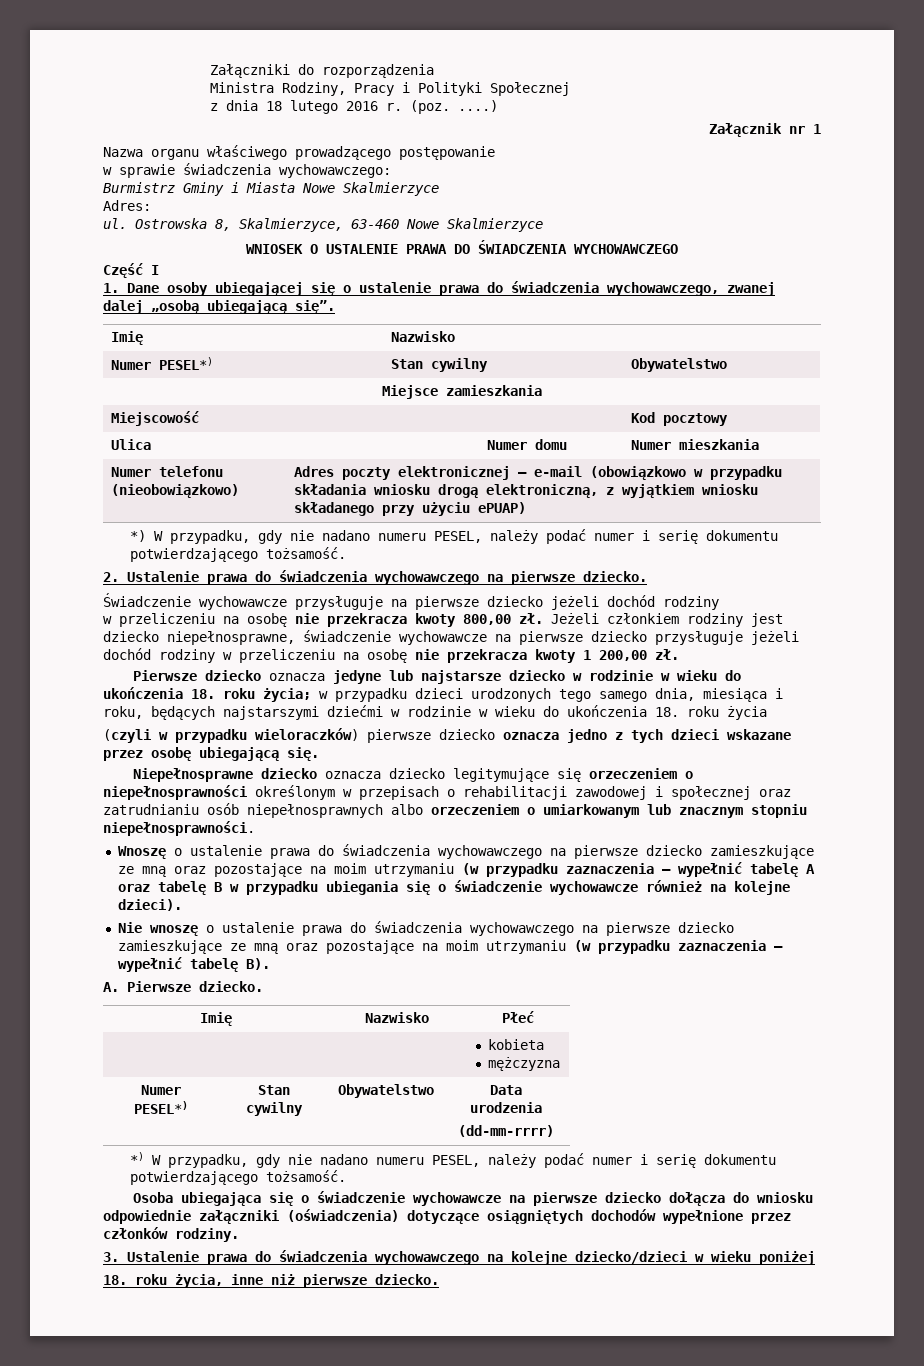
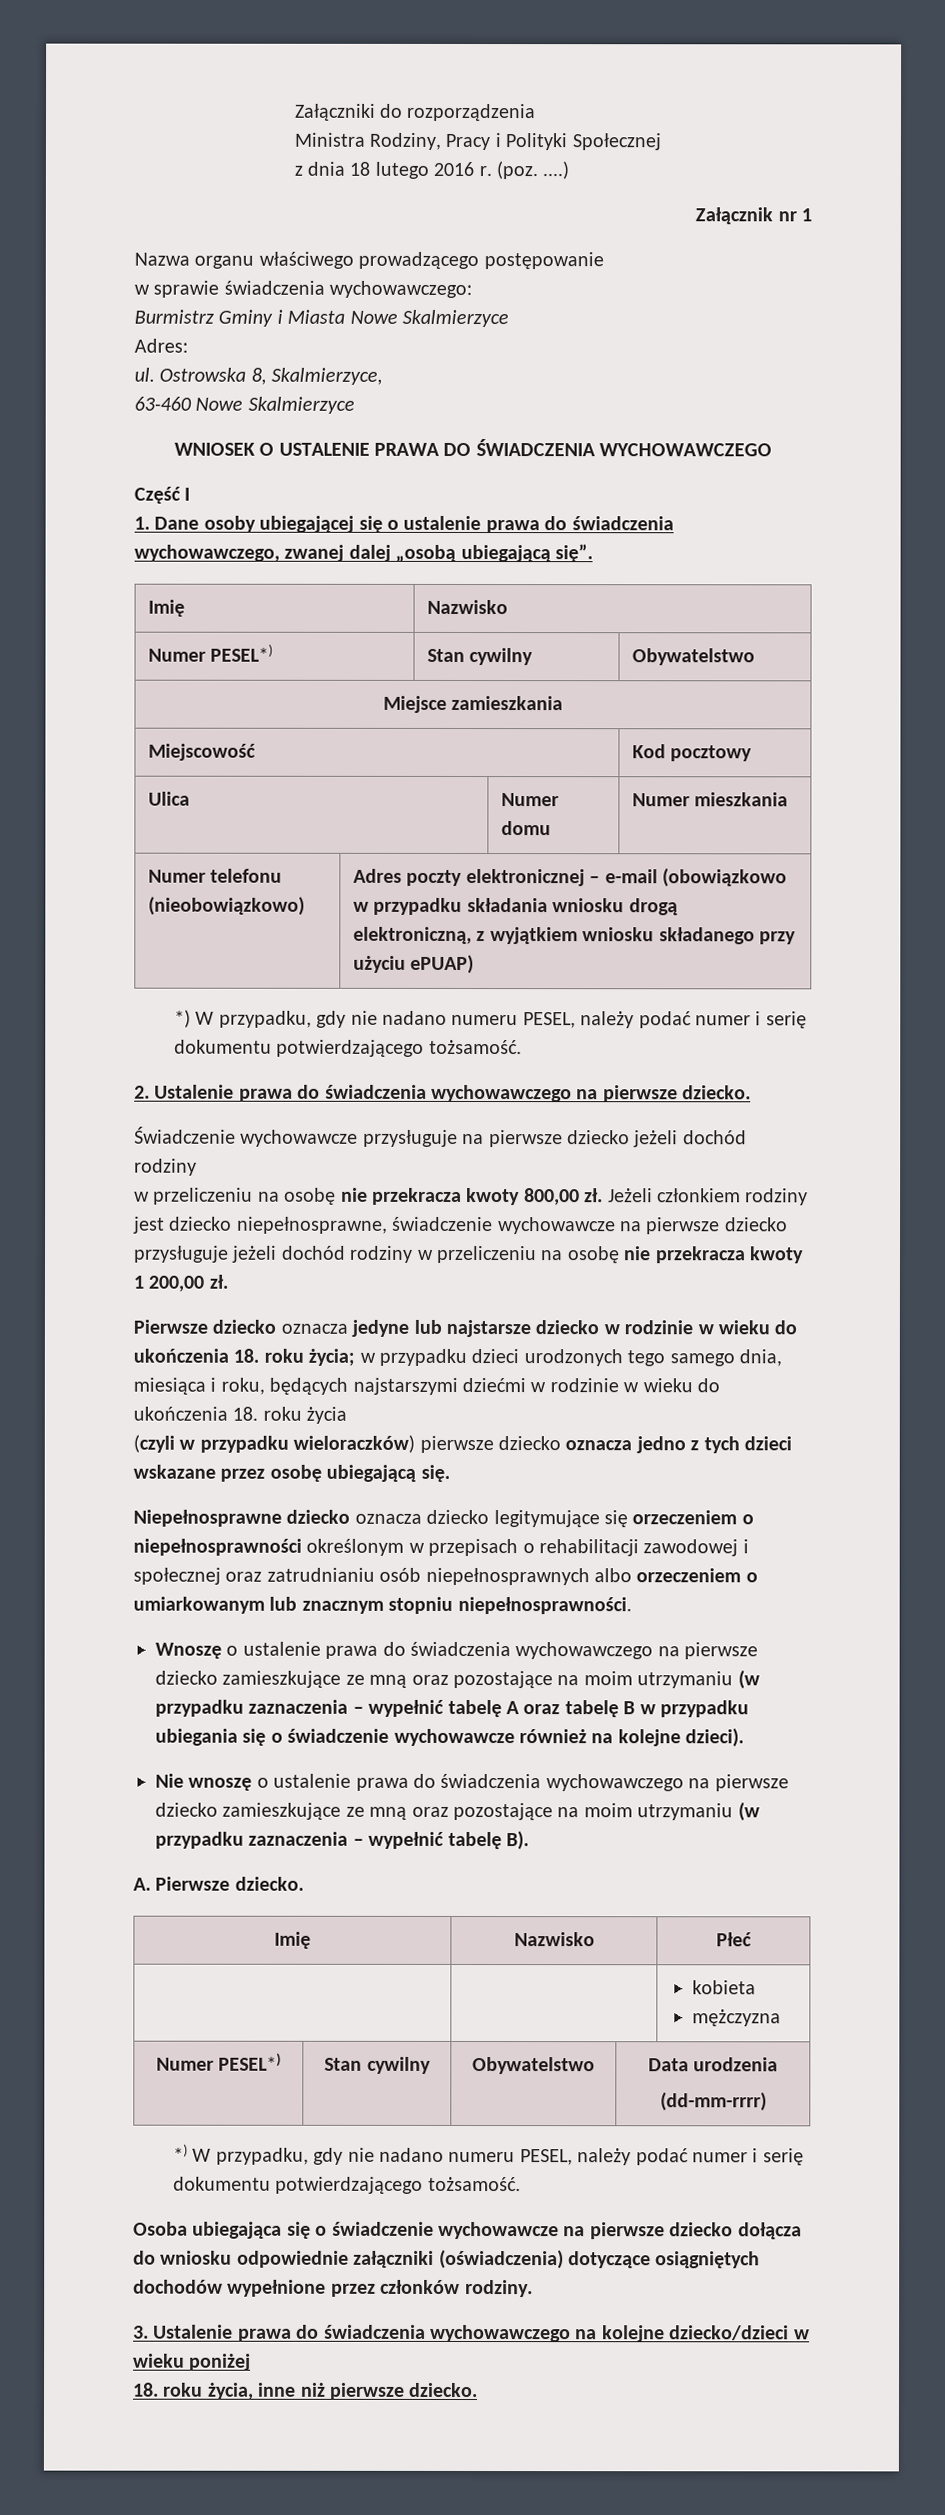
(343, 225) none -> (384, 376) //

